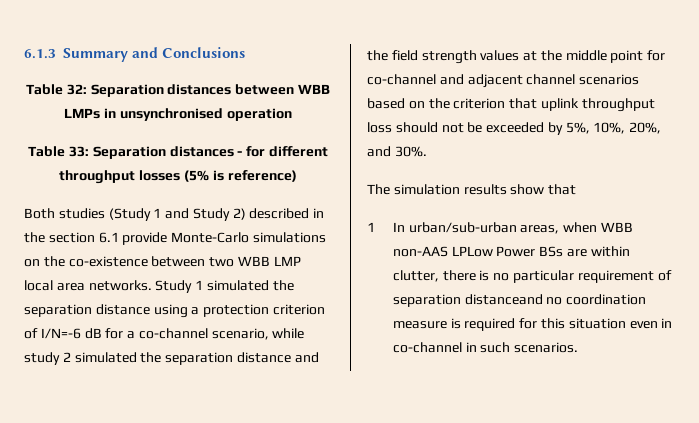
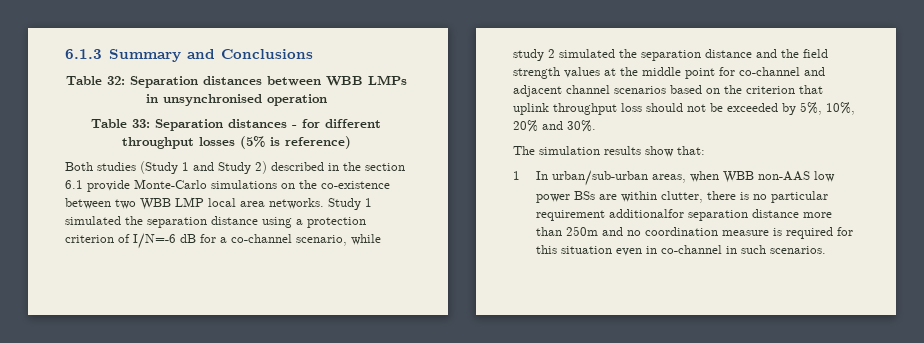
[629,122,662,134] 20%, -> [513,120,538,132] 20%
[548,184,577,195] that -> [677,146,705,155] that:
[451,246,536,257] LPLow Power -> [814,171,836,182] [536,194,571,203] low power
[657,270,672,281] [392,294,543,307] of separation distanceand -> [609,209,833,221] [536,226,624,236] additionalfor separation distance more than 250m and

